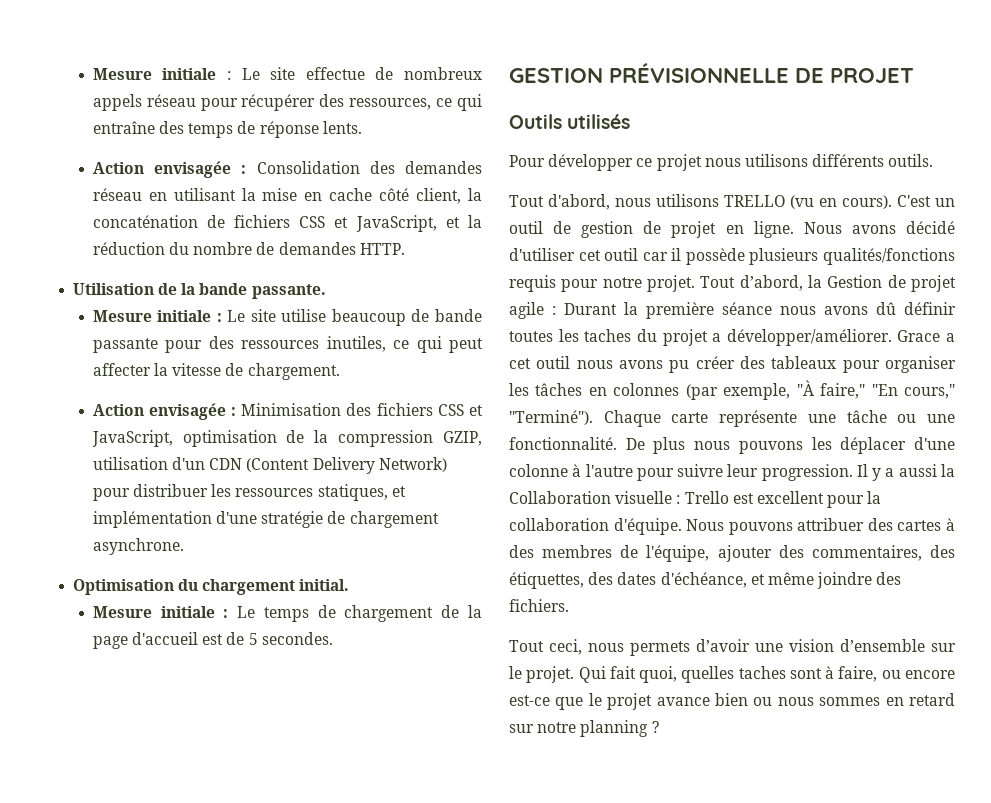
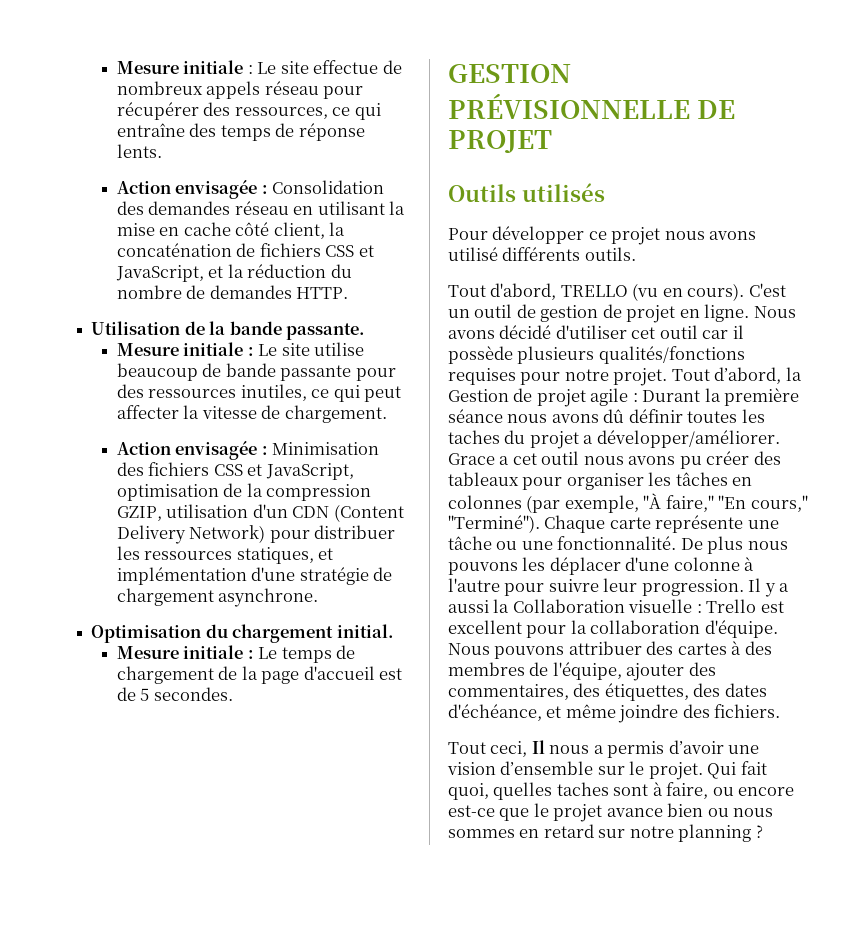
[744,154,808,167] utilisons -> [709,231,757,240] [448,247,498,261] avons utilisé
[614,194,719,207] nous utilisons -> (557, 291) none
[509,275,556,292] requis -> [448,368,516,385] requises
[588,641,690,656] nous permets -> [531,740,665,758] Il nous a permis

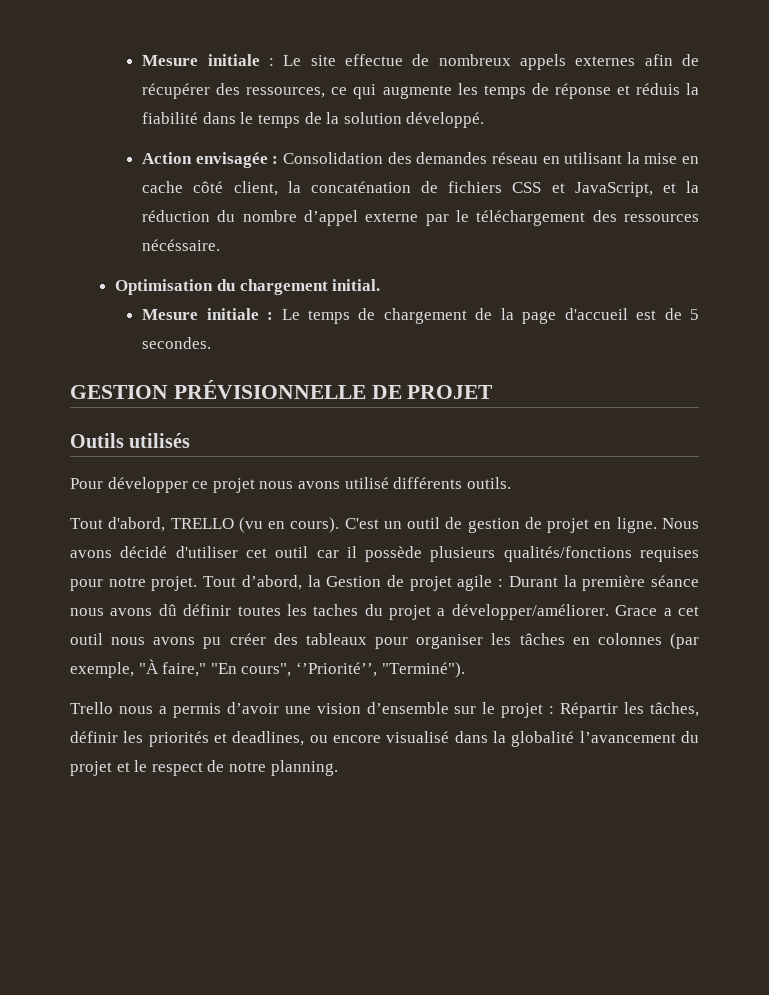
[264,81,364,99] réseau pour -> [575,54,699,66] externes afin de
[116,123,217,137] entraîne des -> [382,83,478,99] augmente les
[116,144,162,158] lents. -> [616,83,699,95] [142,112,485,128] et réduis la fiabilité dans le temps de la solution développé.
[186,285,349,299] [91,321,366,340] [116,342,365,356] [116,363,396,381] [116,384,402,402] [116,405,387,423] [116,441,380,460] [116,462,354,480] [116,483,372,501] [116,504,404,522] [116,525,396,544] [116,546,334,564] [116,567,393,585] [116,588,319,607] de demandes HTTP. // Utilisation de la bande passante. // Mesure initiale : Le site utilise beaucoup de bande passante pour des ressources inutiles, ce qui peut affecter la vitesse de chargement. // Action envisagée : Minimisation des fichiers CSS et JavaScript, optimisation de la compression GZIP, utilisation d'un CDN (Content Delivery Network) pour distribuer les ressources statiques, et implémentation d'une stratégie de chargement asynchrone. -> [304,210,699,226] [142,239,221,251] d’appel externe par le téléchargement des ressources nécéssaire.
[750,495,808,512] cours," -> [241,662,377,677] cours", ‘’Priorité’’,
[544,515,779,533] [448,536,788,554] [448,557,755,575] [448,578,790,597] [448,599,784,613] [448,620,778,638] [448,641,772,659] [448,662,716,681] [448,683,767,701] [448,704,781,723] [448,740,545,757] Chaque carte représente une tâche ou une fonctionnalité. De plus nous pouvons les déplacer d'une colonne à l'autre pour suivre leur progression. Il y a aussi la Collaboration visuelle : Trello est excellent pour la collaboration d'équipe. Nous pouvons attribuer des cartes à des membres de l'équipe, ajouter des commentaires, des étiquettes, des dates d'échéance, et même joindre des fichiers. // Tout ceci, Il -> [70,702,113,714] // Trello
[648,761,767,780] [448,782,795,800] [448,803,774,822] [448,824,763,842] projet. Qui fait quoi, quelles taches sont à faire, ou encore est-ce que le projet avance bien ou nous sommes en retard sur notre planning ? -> [501,702,700,718] [70,731,699,747] [70,760,338,776] projet : Répartir les tâches, définir les priorités et deadlines, ou encore visualisé dans la globalité l’avancement du projet et le respect de notre planning.

